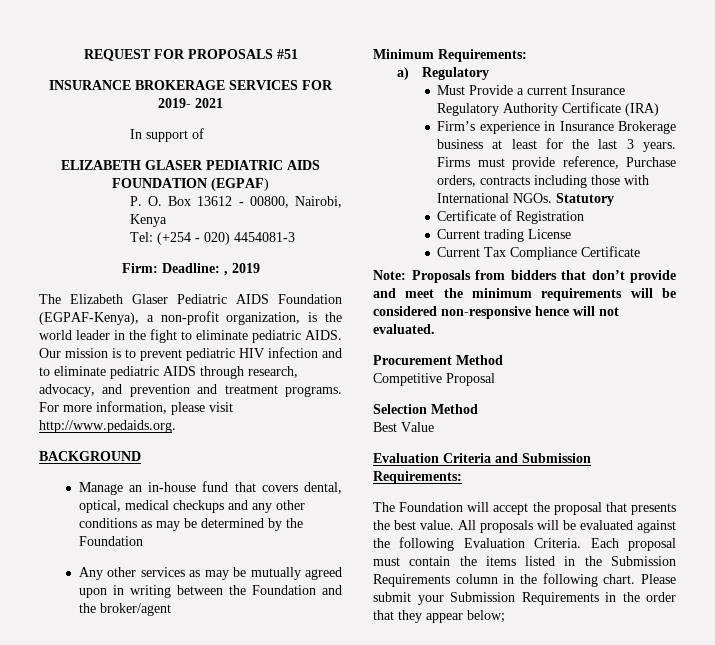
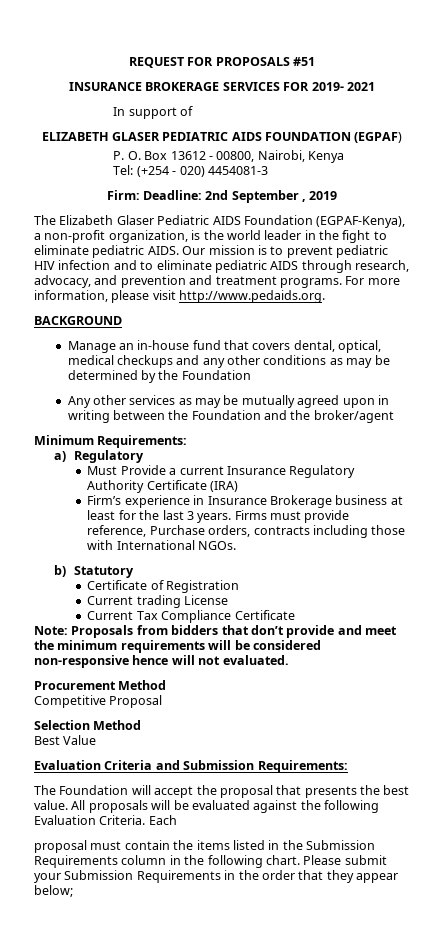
(220, 268) none -> [205,190,299,203] 2nd September
(553, 198) none -> [53,565,66,577] // b)
(619, 543) none -> (177, 820) //

